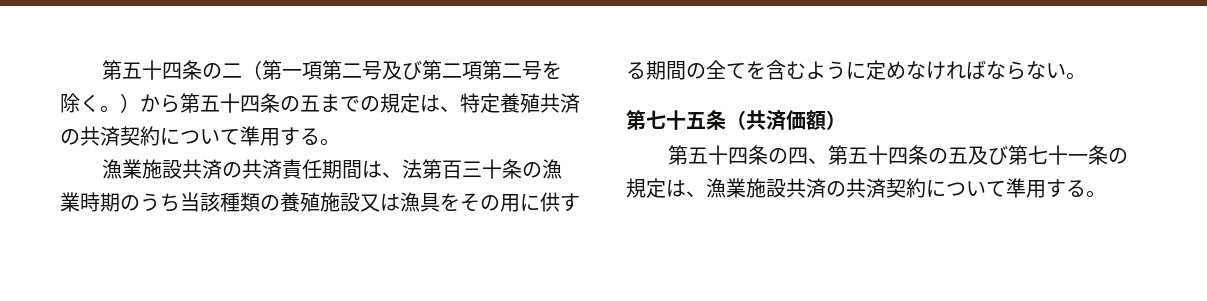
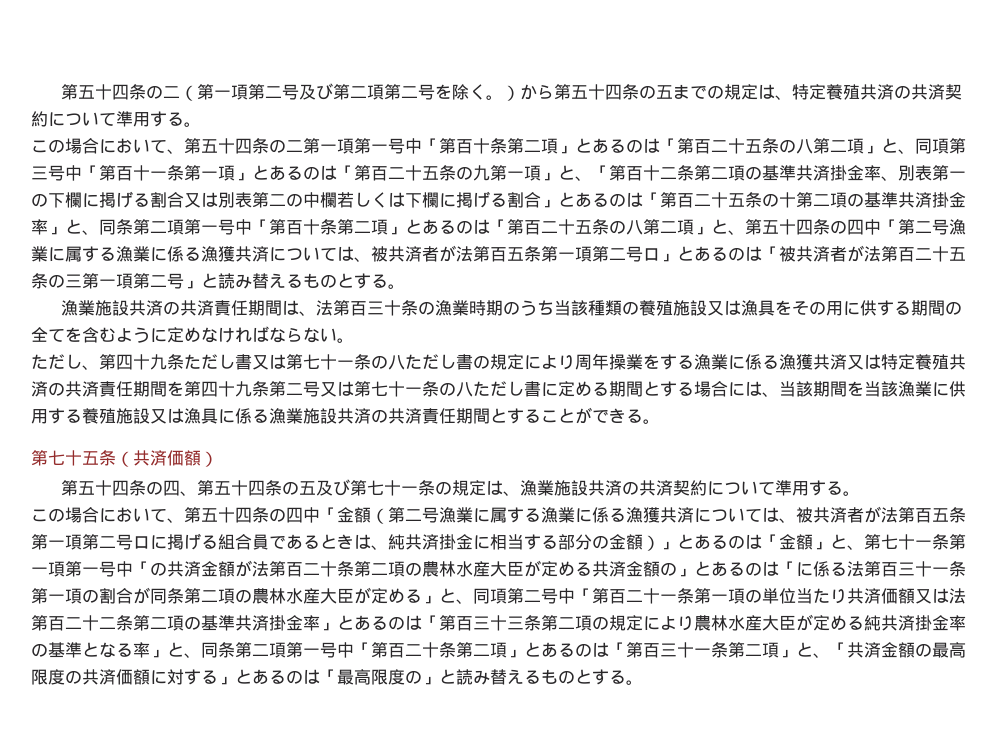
(340, 142) none -> [31,138,966,154] [31,165,966,181] [31,191,966,208] [31,219,966,235] [31,245,966,262] [31,273,405,289] // この場合において、第五十四条の二第一項第一号中「第百十条第二項」とあるのは「第百二十五条の八第二項」と、同項第三号中「第百十一条第一項」とあるのは「第百二十五条の九第一項」と、「第百十二条第二項の基準共済掛金率、別表第一の下欄に掲げる割合又は別表第二の中欄若しくは下欄に掲げる割合」とあるのは「第百二十五条の十第二項の基準共済掛金率」と、同条第二項第一号中「第百十条第二項」とあるのは「第百二十五条の八第二項」と、第五十四条の四中「第二号漁業に属する漁業に係る漁獲共済については、被共済者が法第百五条第一項第二号ロ」とあるのは「被共済者が法第百二十五条の三第一項第二号」と読み替えるものとする。
(1086, 76) none -> [31,353,966,370] [31,381,966,397] [31,407,660,424] // ただし、第四十九条ただし書又は第七十一条の八ただし書の規定により周年操業をする漁業に係る漁獲共済又は特定養殖共済の共済責任期間を第四十九条第二号又は第七十一条の八ただし書に定める期間とする場合には、当該期間を当該漁業に供用する養殖施設又は漁具に係る漁業施設共済の共済責任期間とすることができる。
(1106, 194) none -> [31,506,966,524] [31,533,966,551] [31,560,966,577] [31,587,966,604] [31,614,966,631] [31,642,966,658] [31,669,643,685] // この場合において、第五十四条の四中「金額（第二号漁業に属する漁業に係る漁獲共済については、被共済者が法第百五条第一項第二号ロに掲げる組合員であるときは、純共済掛金に相当する部分の金額）」とあるのは「金額」と、第七十一条第一項第一号中「の共済金額が法第百二十条第二項の農林水産大臣が定める共済金額の」とあるのは「に係る法第百三十一条第一項の割合が同条第二項の農林水産大臣が定める」と、同項第二号中「第百二十一条第一項の単位当たり共済価額又は法第百二十二条第二項の基準共済掛金率」とあるのは「第百三十三条第二項の規定により農林水産大臣が定める純共済掛金率の基準となる率」と、同条第二項第一号中「第百二十条第二項」とあるのは「第百三十一条第二項」と、「共済金額の最高限度の共済価額に対する」とあるのは「最高限度の」と読み替えるものとする。

